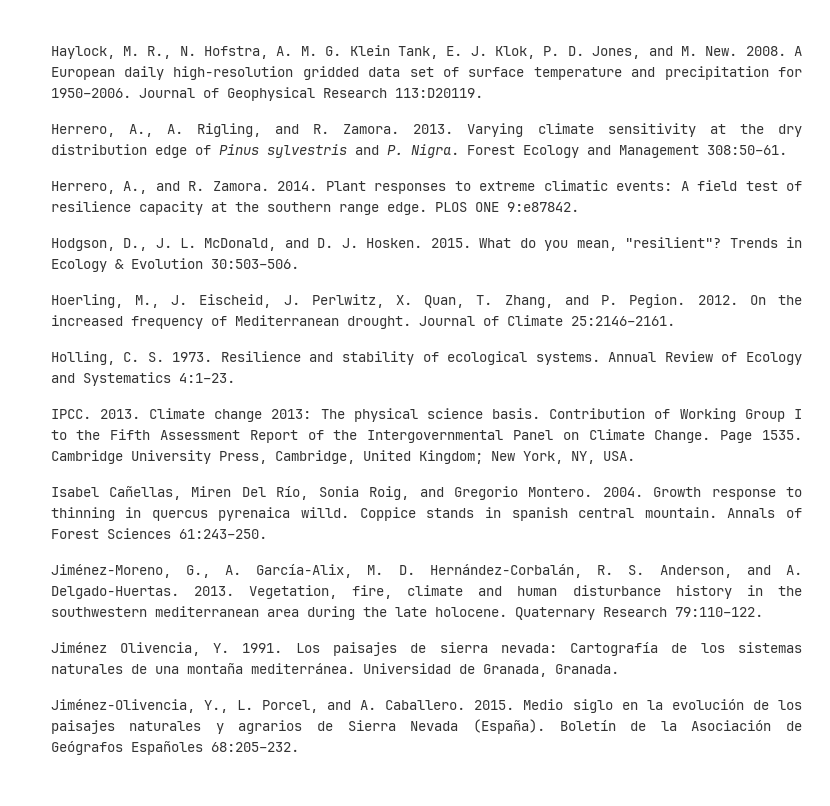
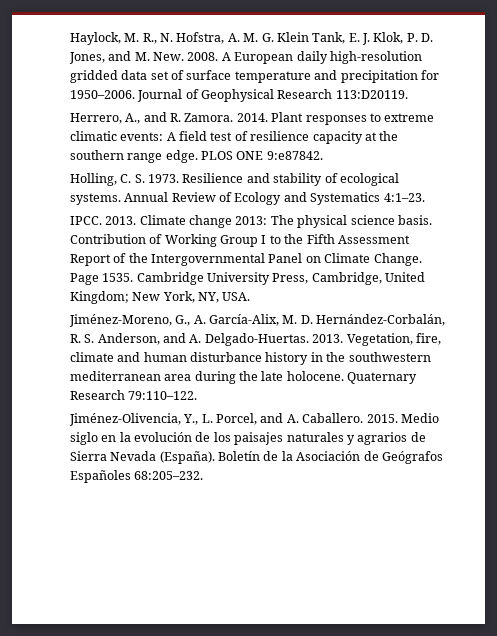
[50,123,803,137] [50,144,787,158] // Herrero, A., A. Rigling, and R. Zamora. 2013. Varying climate sensitivity at the dry distribution edge of Pinus sylvestris and P. Nigra. Forest Ecology and Management 308:50–61. -> (408, 94) none
[50,237,803,251] [50,258,299,272] [50,294,803,308] [50,315,675,329] // Hodgson, D., J. L. McDonald, and D. J. Hosken. 2015. What do you mean, "resilient"? Trends in Ecology & Evolution 30:503–506. // Hoerling, M., J. Eischeid, J. Perlwitz, X. Quan, T. Zhang, and P. Pegion. 2012. On the increased frequency of Mediterranean drought. Journal of Climate 25:2146–2161. -> (323, 155) none
[50,486,802,500] [50,507,803,521] [50,528,267,539] // Isabel Cañellas, Miren Del Río, Sonia Roig, and Gregorio Montero. 2004. Growth response to thinning in quercus pyrenaica willd. Coppice stands in spanish central mountain. Annals of Forest Sciences 61:243–250. -> (251, 296) none
[50,642,803,656] [50,663,619,677] // Jiménez Olivencia, Y. 1991. Los paisajes de sierra nevada: Cartografía de los sistemas naturales de una montaña mediterránea. Universidad de Granada, Granada. -> (198, 395) none

